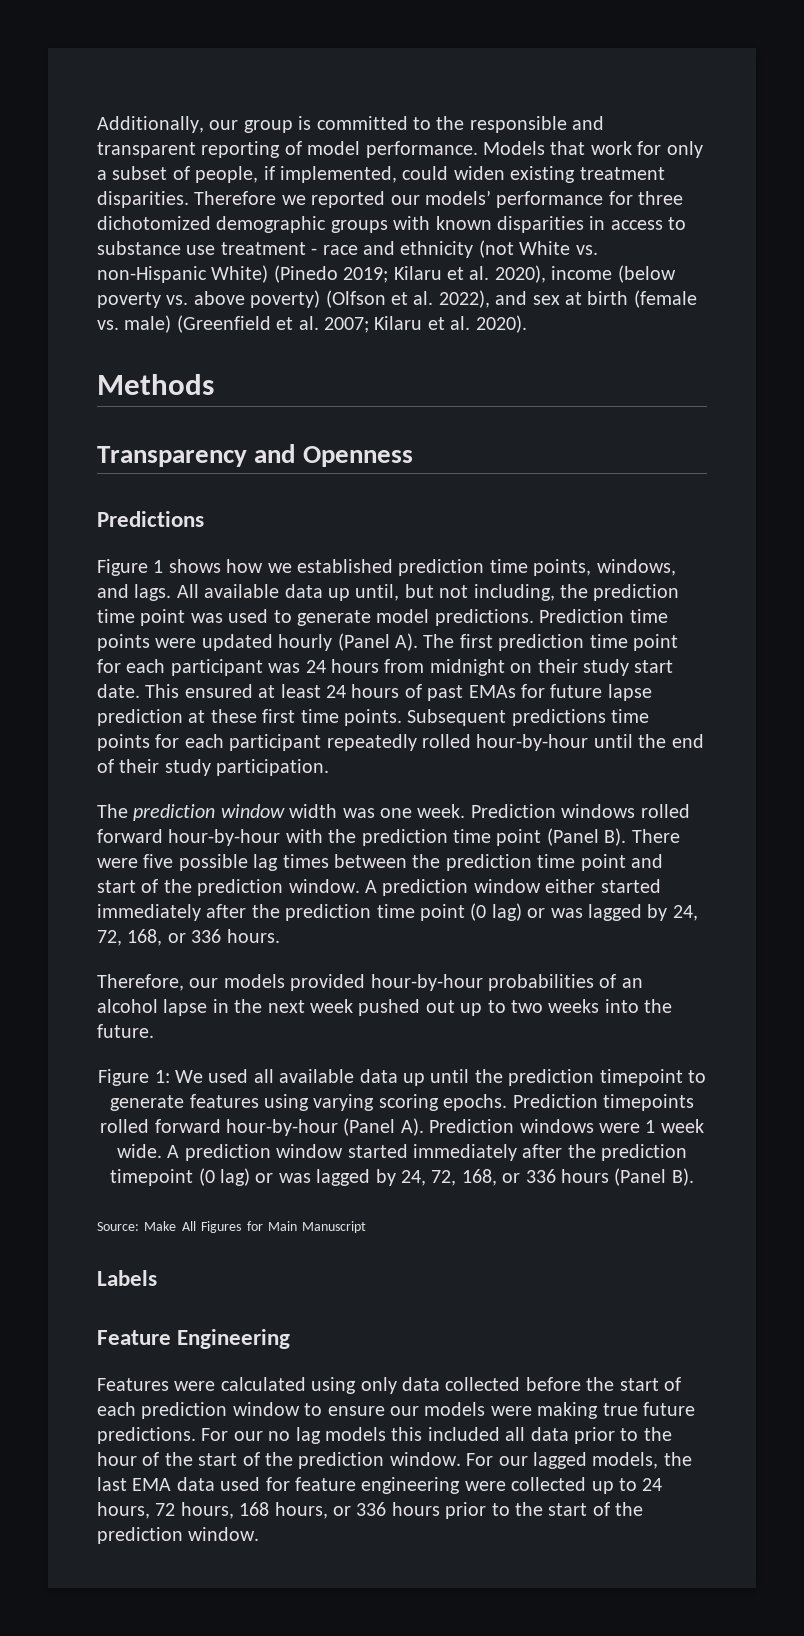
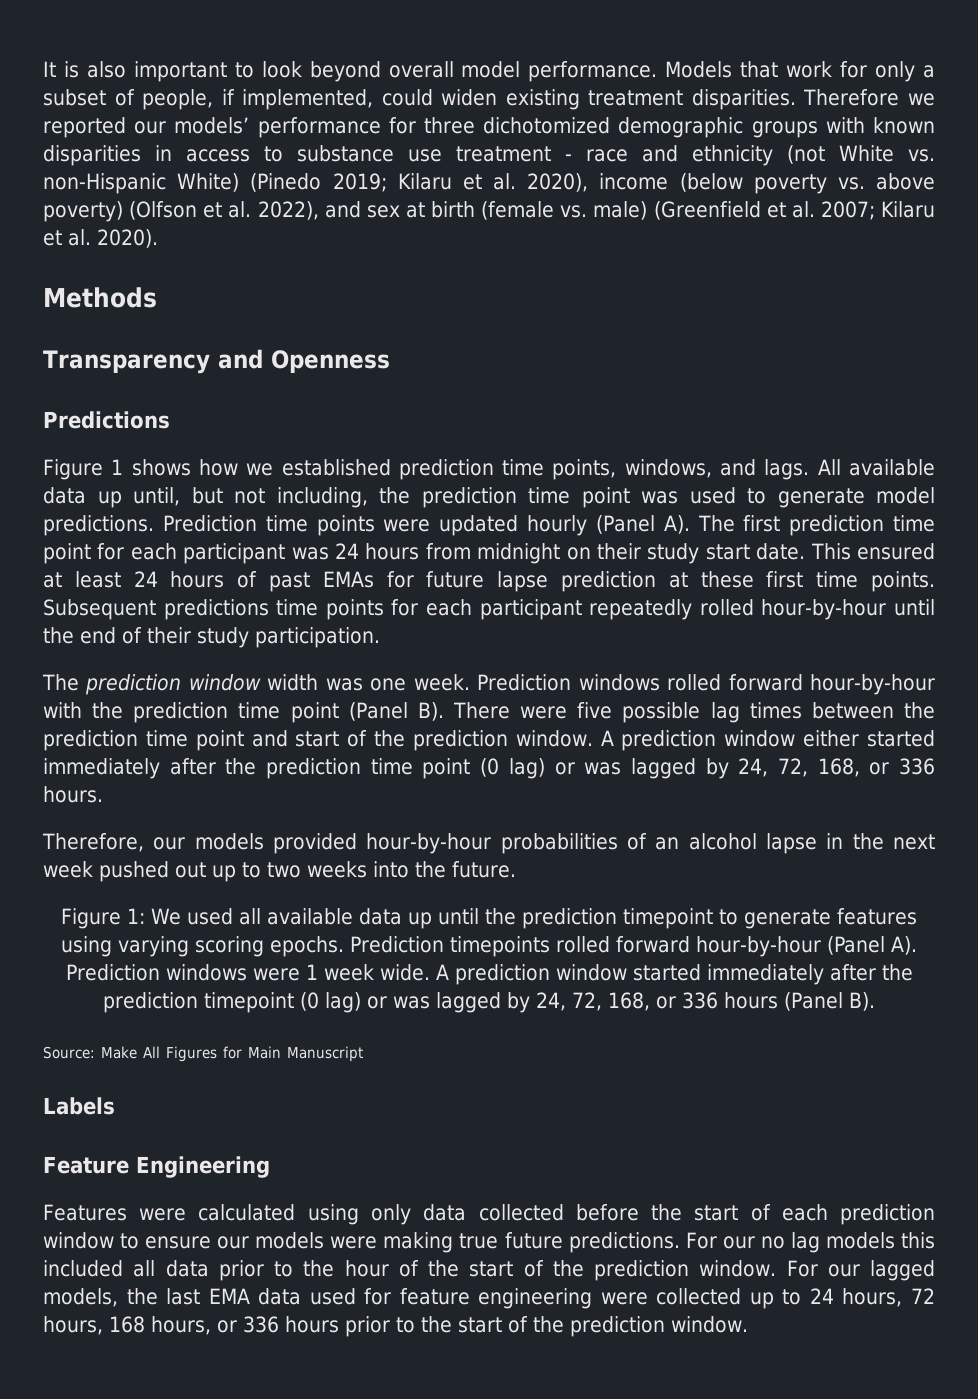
[97,116,605,133] [97,141,302,158] Additionally, our group is committed to the responsible and transparent reporting of -> [43,61,454,82] It is also important to look beyond overall

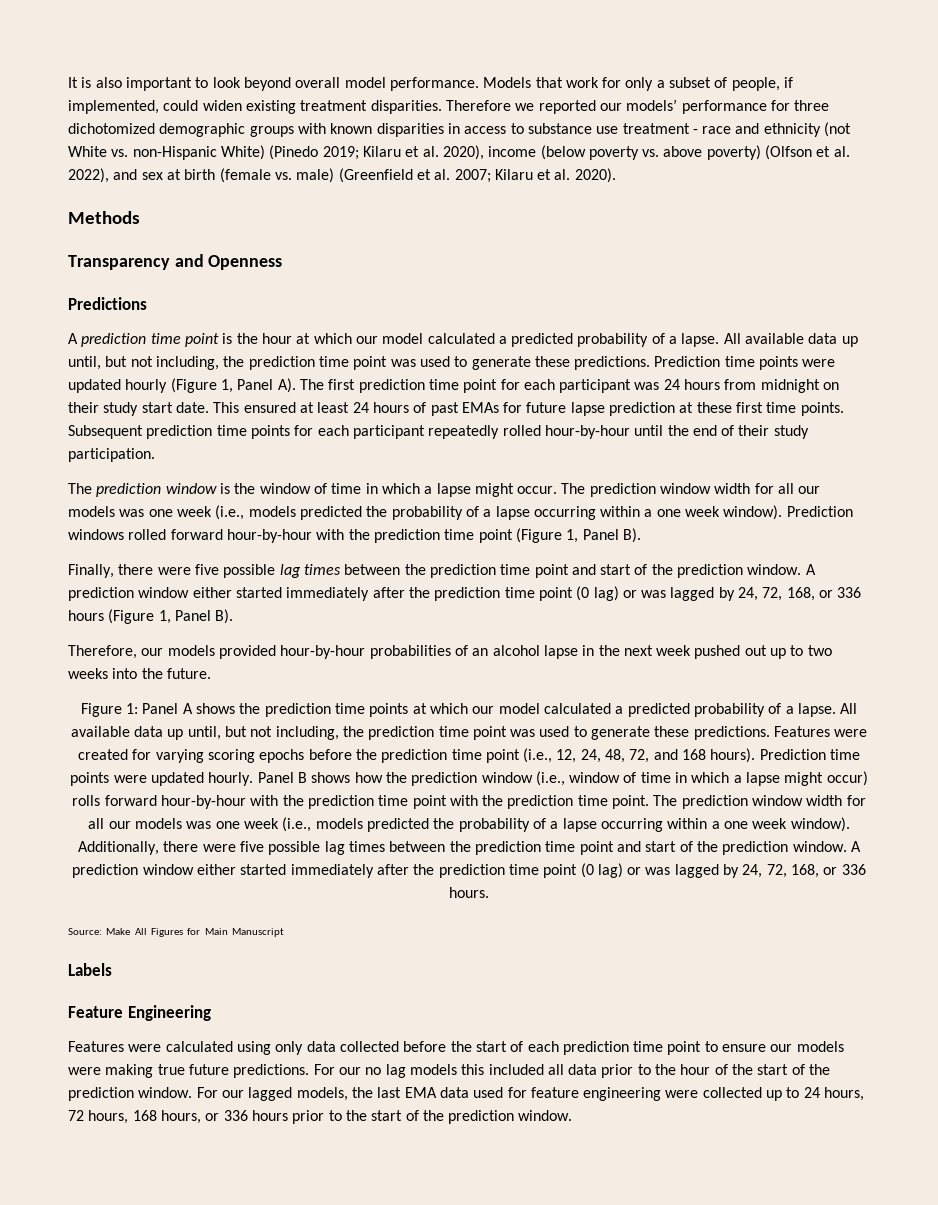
[43,459,810,480] Figure 1 shows how we established prediction time points, windows, and lags. -> [68,333,720,347] A prediction time point is the hour at which our model calculated a predicted probability of a lapse.
[876,487,935,504] model -> [534,356,570,367] these
[595,515,655,534] (Panel -> [170,378,274,393] (Figure 1, Panel
[163,599,269,620] predictions -> [146,425,213,439] prediction
[267,674,470,691] width was one week. -> [219,483,821,497] [68,505,783,520] is the window of time in which a lapse might occur. The prediction window width for all our models was one week (i.e., models predicted the probability of a lapse occurring within a one week window).
[348,702,510,721] (Panel B). There -> [515,528,641,543] [68,564,816,578] [68,586,862,601] [68,609,234,624] [68,645,832,659] [68,668,211,679] [80,703,858,717] [70,726,868,740] [77,748,861,763] [70,771,868,786] [72,795,866,809] [88,817,850,832] [78,841,199,855] (Figure 1, Panel B). // Finally, there were five possible lag times between the prediction time point and start of the prediction window. A prediction window either started immediately after the prediction time point (0 lag) or was lagged by 24, 72, 168, or 336 hours (Figure 1, Panel B). // Therefore, our models provided hour-by-hour probabilities of an alcohol lapse in the next week pushed out up to two weeks into the future. // Figure 1: Panel A shows the prediction time points at which our model calculated a predicted probability of a lapse. All available data up until, but not including, the prediction time point was used to generate these predictions. Features were created for varying scoring epochs before the prediction time point (i.e., 12, 24, 48, 72, and 168 hours). Prediction time points were updated hourly. Panel B shows how the prediction window (i.e., window of time in which a lapse might occur) rolls forward hour-by-hour with the prediction time point with the prediction time point. The prediction window width for all our models was one week (i.e., models predicted the probability of a lapse occurring within a one week window). Additionally, there
[42,833,935,854] [43,861,516,882] [60,908,918,929] [60,936,918,957] [65,964,913,985] [103,992,875,1013] // Therefore, our models provided hour-by-hour probabilities of an alcohol lapse in the next week pushed out up to two weeks into the future. // Figure 1: We used all available data up until the prediction timepoint to generate features using varying scoring epochs. Prediction timepoints rolled forward hour-by-hour (Panel A). Prediction windows were 1 week wide. A prediction window started immediately after the prediction timepoint (0 lag) or was lagged by 24, 72, 168, or 336 hours (Panel B). -> (489, 892) none
[43,1232,114,1249] window -> [633,1041,702,1055] time point

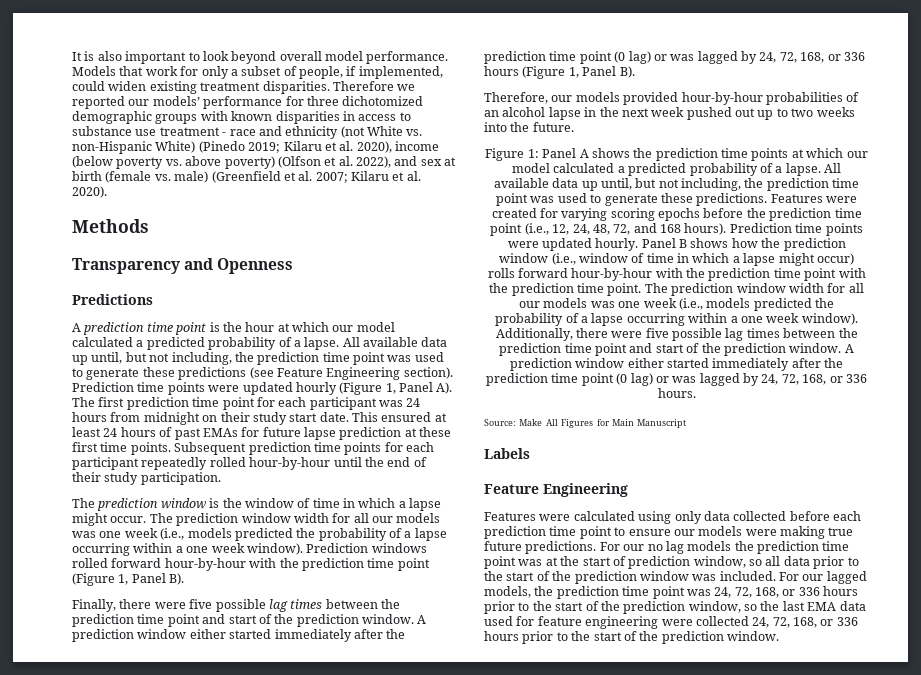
[574,356,651,370] predictions. -> [178,367,453,380] predictions (see Feature Engineering section).
[450,1041,524,1052] the start of -> (830, 516) none
[461,1064,544,1075] this included -> [734,541,850,554] [484,556,762,569] the prediction time point was at the start of prediction window, so
[680,1064,831,1075] [68,1087,348,1101] hour of the start of the prediction window. For our lagged models, -> [506,571,867,584] [484,586,859,599] [484,601,757,614] start of the prediction window was included. For our lagged models, the prediction time point was 24, 72, 168, or 336 hours prior to the start of the prediction window, so
[766,1087,865,1101] [68,1110,201,1124] up to 24 hours, 72 hours, 168 hours, -> [752,617,817,628] 24, 72, 168,

